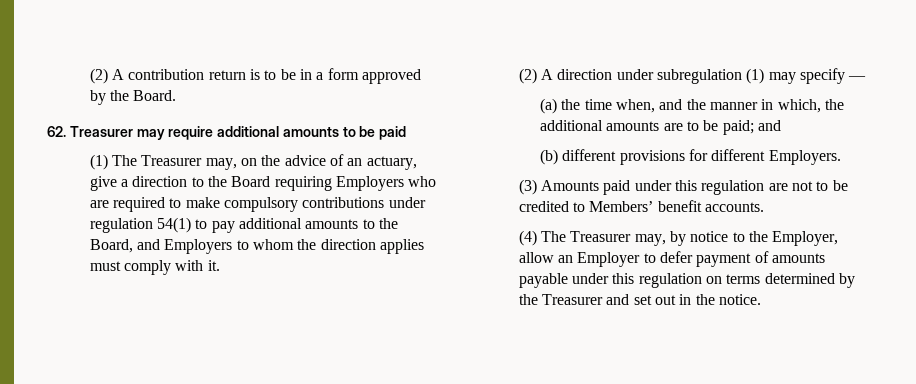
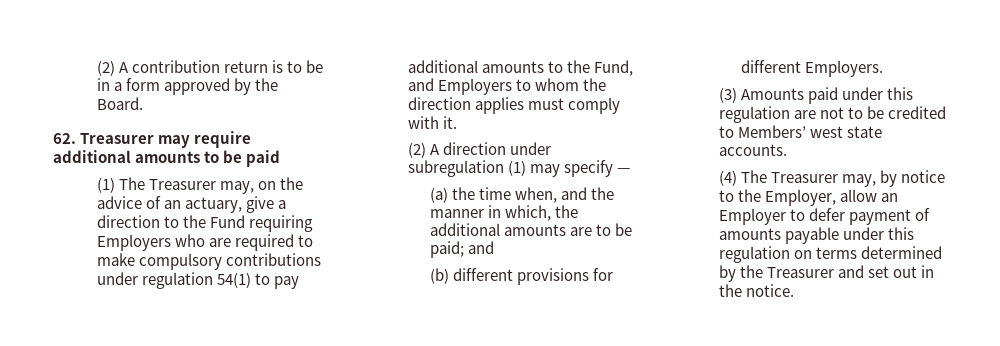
[231,176,271,187] Board -> [209,215,245,228] Fund
[89,239,133,253] Board, -> [593,60,633,76] Fund,
[657,200,702,212] benefit -> [809,126,882,138] west state

